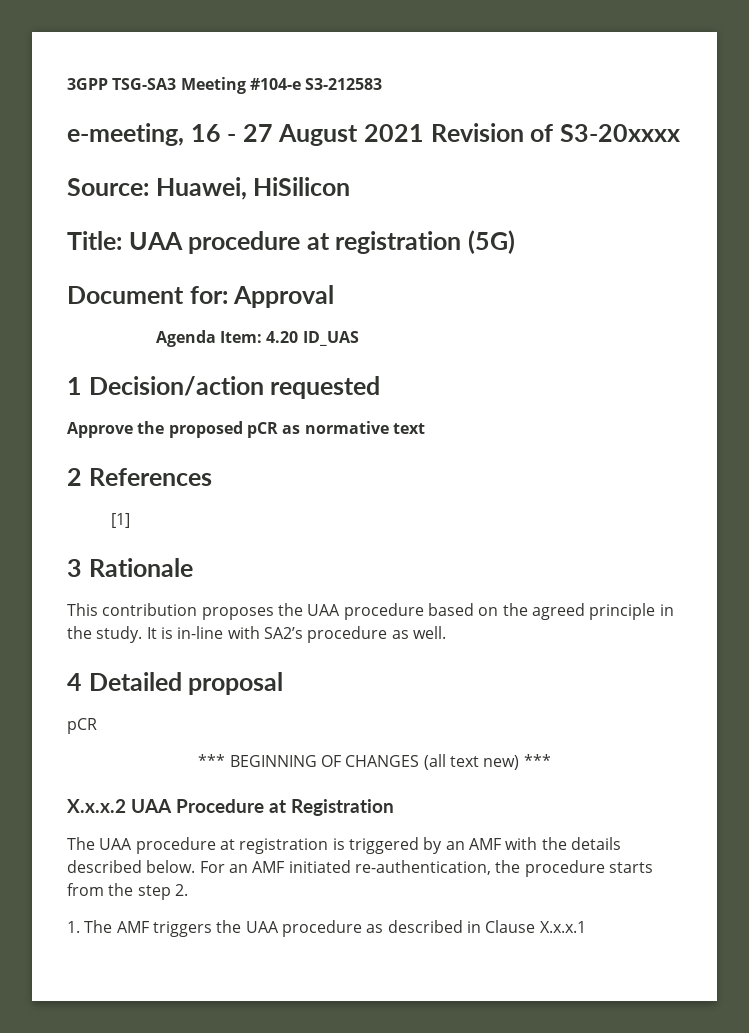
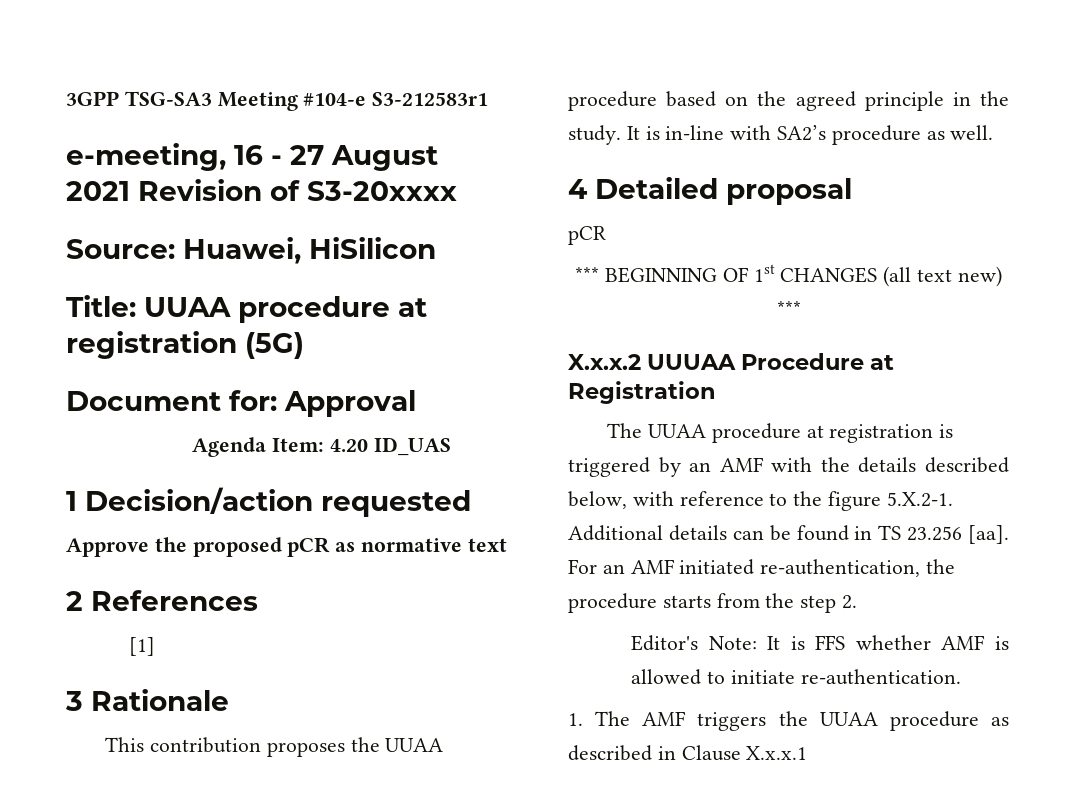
[305,78,383,90] S3-212583 -> [372,92,489,106] S3-212583r1
[128,232,183,250] UAA -> [144,297,231,317] UUAA
[307,604,341,616] UAA -> [385,738,444,752] UUAA
(342, 761) none -> [753,264,775,282] 1st
[131,799,172,813] UAA -> [647,354,737,370] UUUAA
[99,838,133,850] UAA -> [648,424,707,438] UUAA
[146,860,196,873] below. -> [568,491,953,511] [568,525,1009,544] below, with reference to the figure 5.X.2-1. Additional details can be found in TS 23.256 [aa].
(188, 890) none -> [631,635,1009,651] [631,669,961,685] // Editor's Note: It is FFS whether AMF is allowed to initiate re-authentication.
[245,921,279,933] UAA -> [819,712,878,726] UUAA

